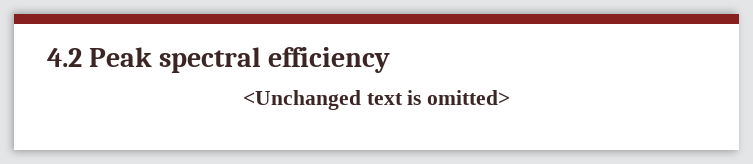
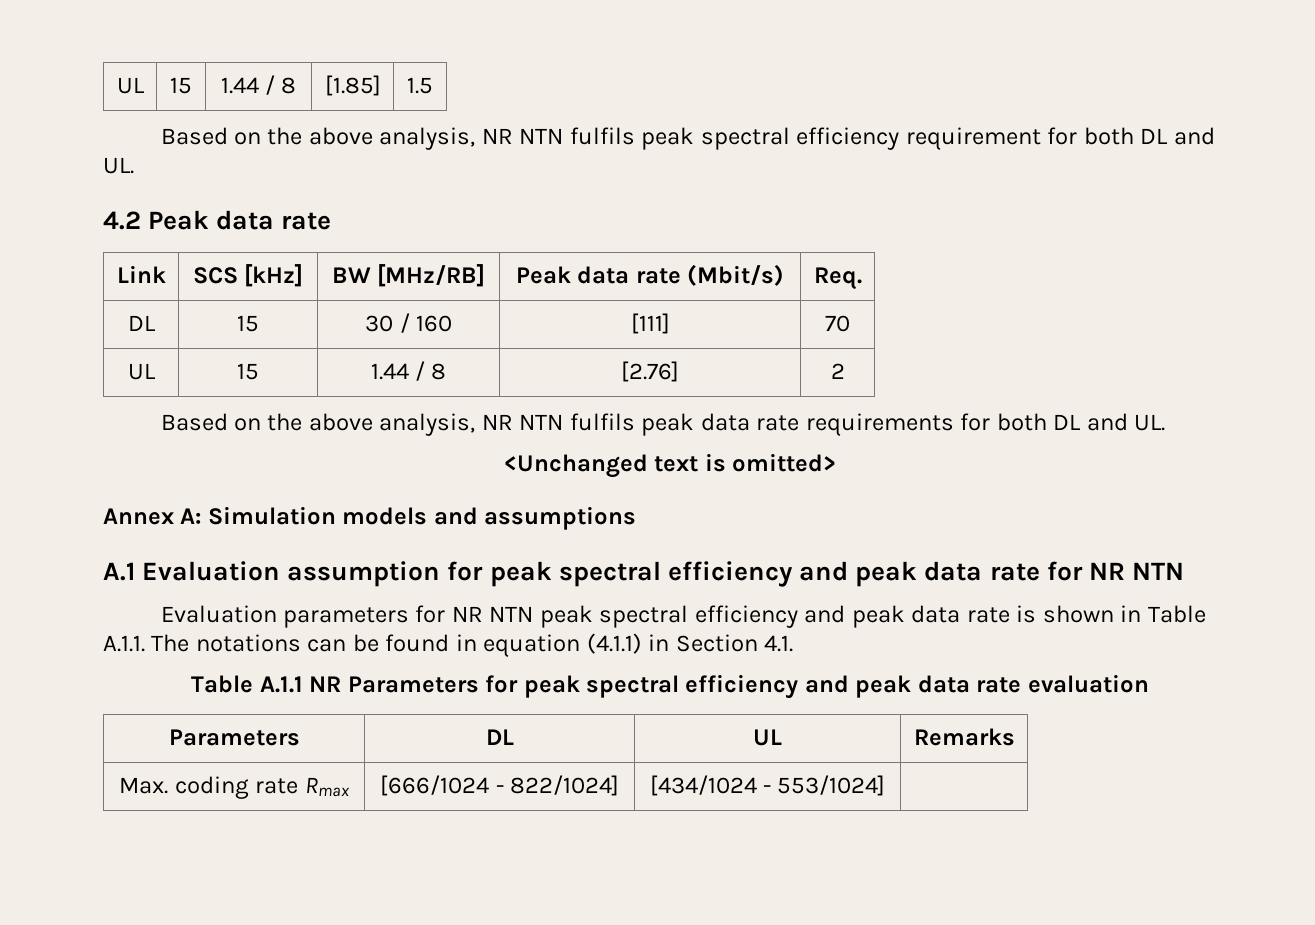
[47,47,391,73] [242,90,511,110] 4.2 Peak spectral efficiency // <Unchanged text is omitted> -> [116,77,144,94] [170,77,192,94] [220,75,297,95] [324,75,381,96] [407,77,433,94] [160,127,1215,150] [103,157,134,174] [103,210,332,230] [116,265,166,283] [192,264,304,287] [331,264,486,287] [515,264,785,286] [813,267,862,290] [127,315,155,331] [237,315,259,332] [365,313,452,333] [630,313,670,334] [825,315,850,332] [127,363,155,380] [237,363,259,380] [370,361,447,381] [621,361,679,382] [830,363,845,379] [160,413,1166,436] [503,453,837,478] [103,506,637,530] [103,561,1185,587] [160,605,1206,628] [103,633,794,657] [191,674,1149,699] [168,729,300,746] [485,729,514,745] [753,729,782,746] [913,728,1015,746] [119,776,350,799] [380,775,619,796] [649,775,886,796] UL | 15 | 1.44 / 8 | [1.85] | 1.5 // Based on the above analysis, NR NTN fulfils peak spectral efficiency requirement for both DL and UL. // 4.2 Peak data rate // Link | SCS [kHz] | BW [MHz/RB] | Peak data rate (Mbit/s) | Req. // DL | 15 | 30 / 160 | [111] | 70 // UL | 15 | 1.44 / 8 | [2.76] | 2 // Based on the above analysis, NR NTN fulfils peak data rate requirements for both DL and UL. // <Unchanged text is omitted> // Annex A: Simulation models and assumptions // A.1 Evaluation assumption for peak spectral efficiency and peak data rate for NR NTN // Evaluation parameters for NR NTN peak spectral efficiency and peak data rate is shown in Table A.1.1. The notations can be found in equation (4.1.1) in Section 4.1. // Table A.1.1 NR Parameters for peak spectral efficiency and peak data rate evaluation // Parameters | DL | UL | Remarks // Max. coding rate Rmax | [666/1024 - 822/1024] | [434/1024 - 553/1024] |

